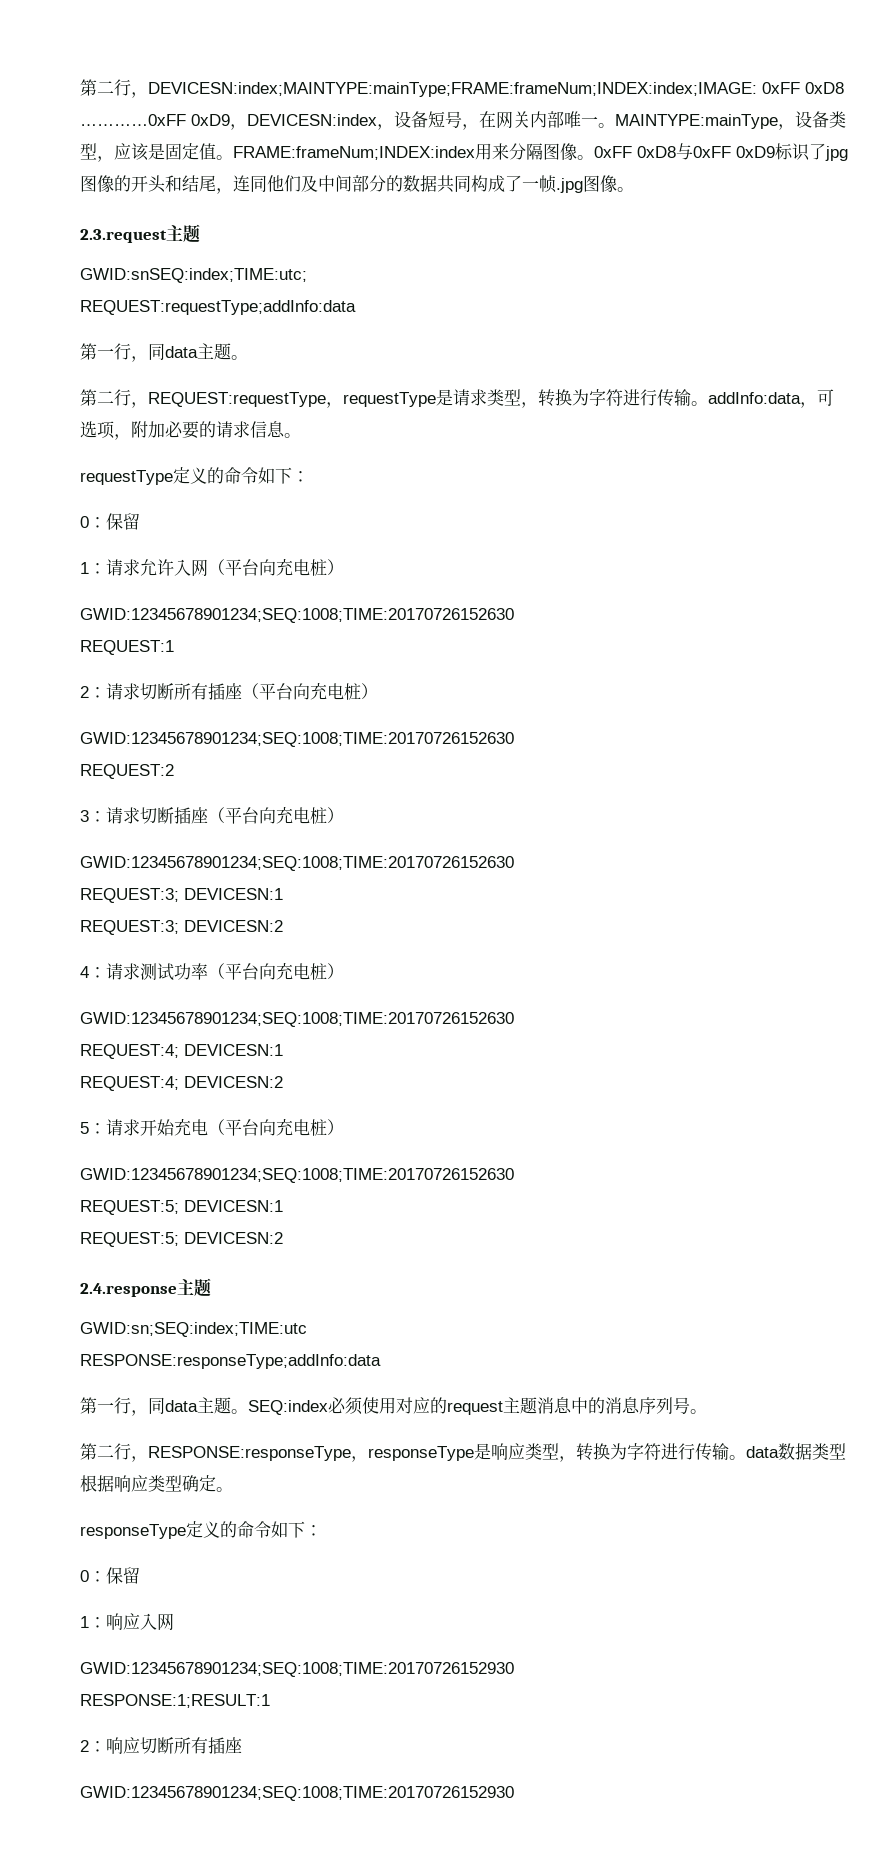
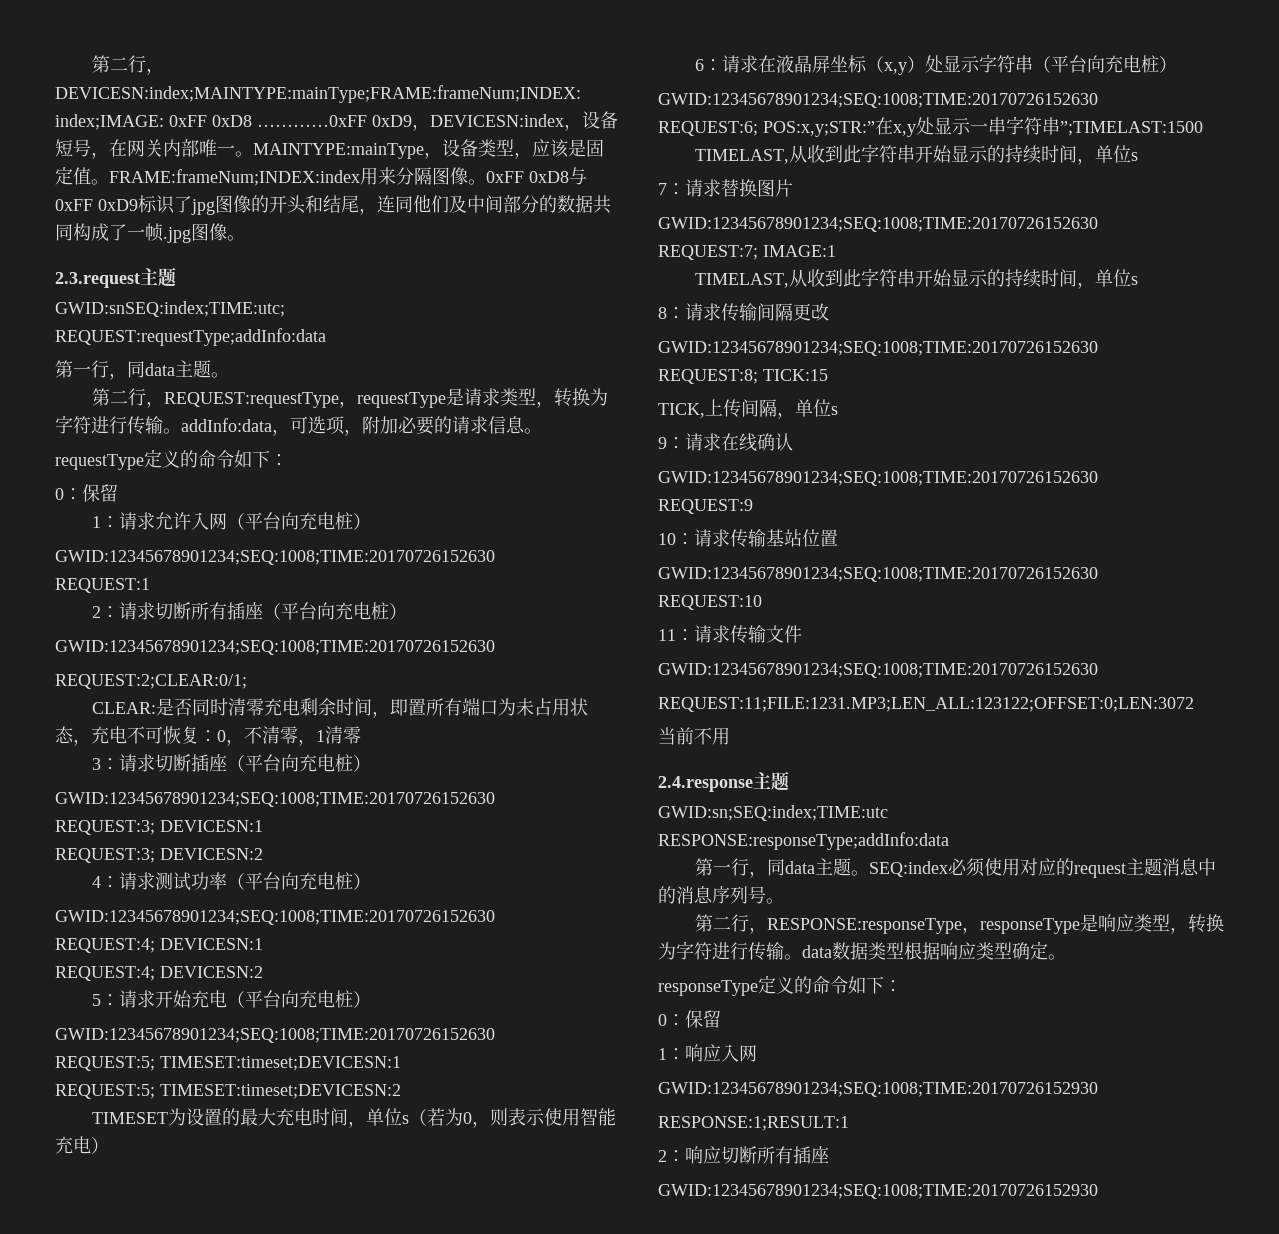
[80,764,174,779] REQUEST:2 -> [55,674,247,689] [91,698,588,718] [55,726,361,746] REQUEST:2;CLEAR:0/1; // CLEAR:是否同时清零充电剩余时间，即置所有端口为未占用状态，充电不可恢复：0，不清零，1清零
[184,1200,283,1212] [80,1232,283,1247] DEVICESN:1 // REQUEST:5; DEVICESN:2 -> [160,1056,401,1071] [55,1084,401,1099] [91,1108,616,1128] [55,1136,109,1154] [694,54,1177,75] [658,93,1098,108] [658,116,1203,137] [694,144,1138,165] [658,179,793,197] [658,217,1098,232] [658,245,836,260] [694,268,1138,289] [658,303,829,322] [658,341,1098,356] [658,369,828,384] [658,399,838,419] [658,433,793,452] [658,471,1098,486] [658,499,753,514] [658,529,838,548] [658,567,1098,582] [658,595,762,610] [658,625,802,644] [658,663,1098,678] [658,697,1194,712] [658,727,730,745] TIMESET:timeset;DEVICESN:1 // REQUEST:5; TIMESET:timeset;DEVICESN:2 // TIMESET为设置的最大充电时间，单位s（若为0，则表示使用智能充电） // 6：请求在液晶屏坐标（x,y）处显示字符串（平台向充电桩） // GWID:12345678901234;SEQ:1008;TIME:20170726152630 // REQUEST:6; POS:x,y;STR:”在x,y处显示一串字符串”;TIMELAST:1500 // TIMELAST,从收到此字符串开始显示的持续时间，单位s // 7：请求替换图片 // GWID:12345678901234;SEQ:1008;TIME:20170726152630 // REQUEST:7; IMAGE:1 // TIMELAST,从收到此字符串开始显示的持续时间，单位s // 8：请求传输间隔更改 // GWID:12345678901234;SEQ:1008;TIME:20170726152630 // REQUEST:8; TICK:15 // TICK,上传间隔，单位s // 9：请求在线确认 // GWID:12345678901234;SEQ:1008;TIME:20170726152630 // REQUEST:9 // 10：请求传输基站位置 // GWID:12345678901234;SEQ:1008;TIME:20170726152630 // REQUEST:10 // 11：请求传输文件 // GWID:12345678901234;SEQ:1008;TIME:20170726152630 // REQUEST:11;FILE:1231.MP3;LEN_ALL:123122;OFFSET:0;LEN:3072 // 当前不用

